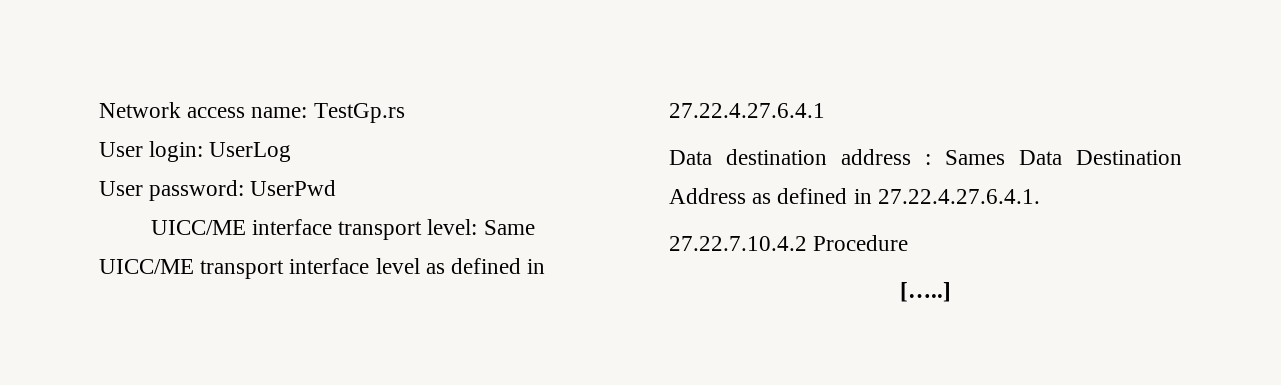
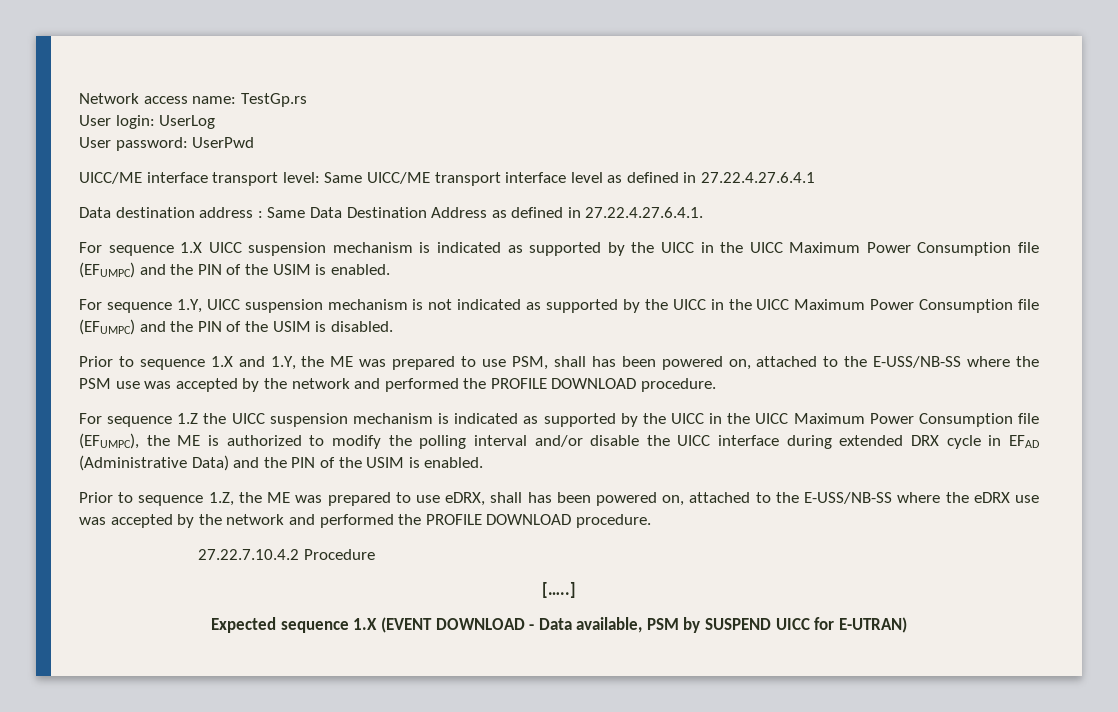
[945,150,1005,165] Sames -> [267,207,306,218] Same
[669,235,909,251] [900,282,951,302] 27.22.7.10.4.2 Procedure // […..] -> [79,242,1039,256] [79,262,390,278] [79,299,1039,313] [79,319,393,335] [79,356,1039,370] [79,378,717,392] [79,413,1039,427] [79,433,1039,449] [79,455,484,471] [79,492,1040,506] [79,514,651,528] [198,549,375,560] [542,582,576,598] [211,617,907,633] For sequence 1.X UICC suspension mechanism is indicated as supported by the UICC in the UICC Maximum Power Consumption file (EFUMPC) and the PIN of the USIM is enabled. // For sequence 1.Y, UICC suspension mechanism is not indicated as supported by the UICC in the UICC Maximum Power Consumption file (EFUMPC) and the PIN of the USIM is disabled. // Prior to sequence 1.X and 1.Y, the ME was prepared to use PSM, shall has been powered on, attached to the E-USS/NB-SS where the PSM use was accepted by the network and performed the PROFILE DOWNLOAD procedure. // For sequence 1.Z the UICC suspension mechanism is indicated as supported by the UICC in the UICC Maximum Power Consumption file (EFUMPC), the ME is authorized to modify the polling interval and/or disable the UICC interface during extended DRX cycle in EFAD (Administrative Data) and the PIN of the USIM is enabled. // Prior to sequence 1.Z, the ME was prepared to use eDRX, shall has been powered on, attached to the E-USS/NB-SS where the eDRX use was accepted by the network and performed the PROFILE DOWNLOAD procedure. // 27.22.7.10.4.2 Procedure // […..] // Expected sequence 1.X (EVENT DOWNLOAD - Data available, PSM by SUSPEND UICC for E-UTRAN)

